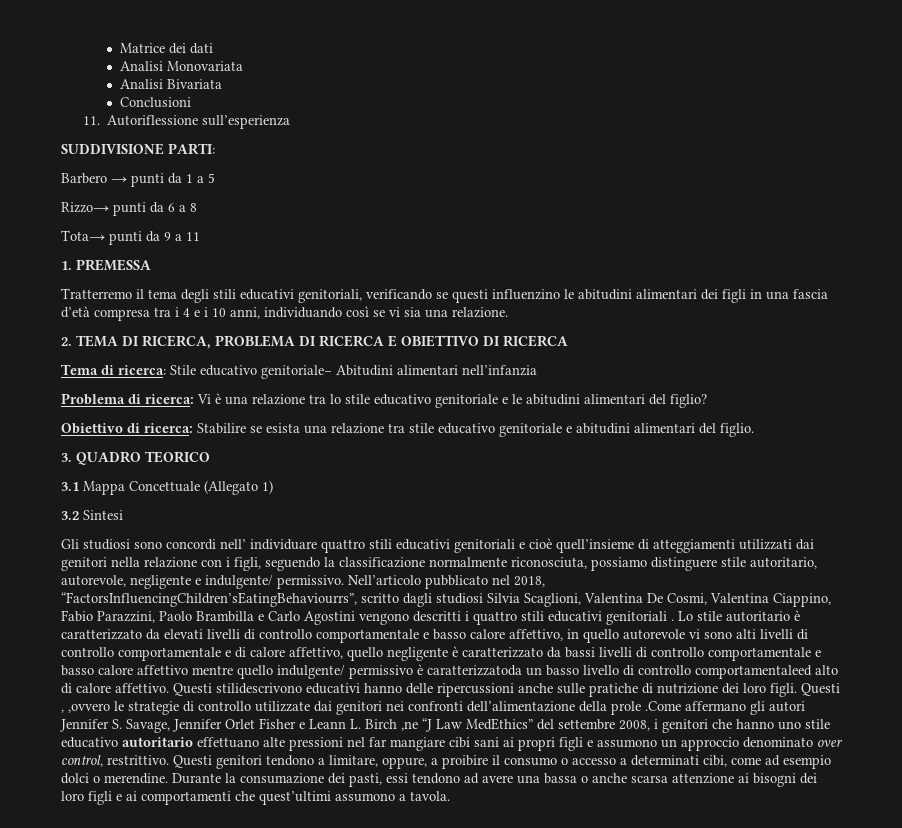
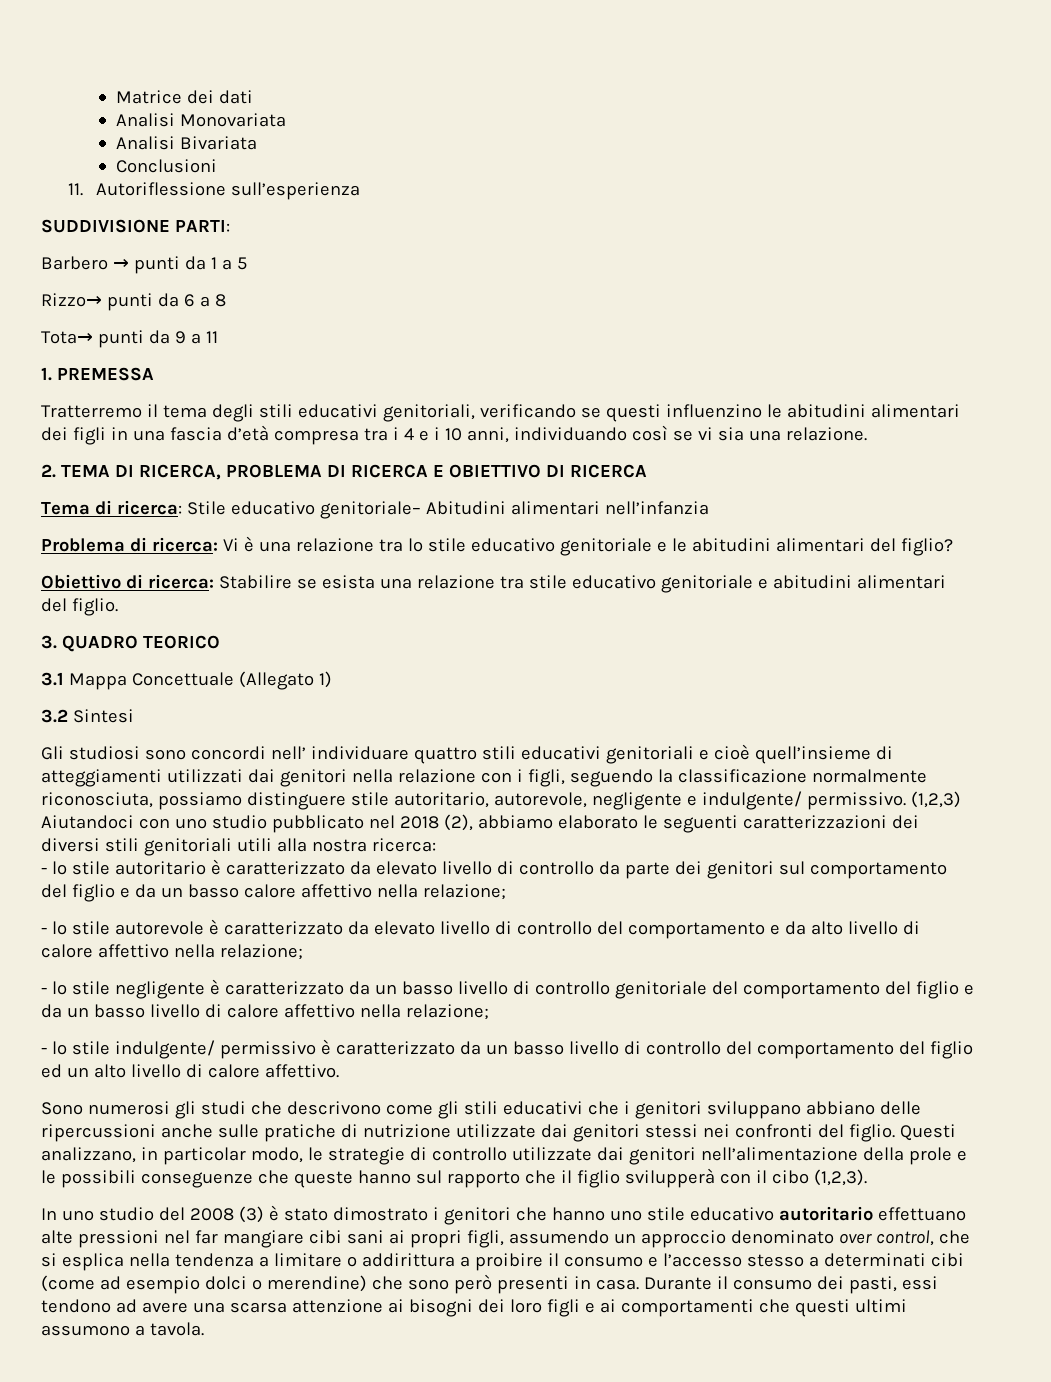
[348,575,545,589] [61,592,831,607] [61,610,693,625] Nell’articolo pubblicato nel 2018, “FactorsInfluencingChildren’sEatingBehaviourrs”, scritto dagli studiosi Silvia Scaglioni, Valentina De Cosmi, Valentina Ciappino, Fabio Parazzini, Paolo Brambilla e Carlo Agostini vengono descritti i quattro stili educativi genitoriali . Lo -> [910,791,961,808] [41,814,919,833] [41,838,436,856] [41,861,67,875] (1,2,3) Aiutandoci con uno studio pubblicato nel 2018 (2), abbiamo elaborato le seguenti caratterizzazioni dei diversi stili genitoriali utili alla nostra ricerca: // - lo
[164,629,808,643] [61,646,821,661] [61,664,838,679] [61,683,402,696] elevati livelli di controllo comportamentale e basso calore affettivo, in quello autorevole vi sono alti livelli di controllo comportamentale e di calore affettivo, quello negligente è caratterizzato da bassi livelli di controllo comportamentale e basso calore affettivo mentre quello indulgente/ permissivo è caratterizzatoda un basso livello di controllo comportamentaleed alto di calore affettivo. Questi stilidescrivono educativi hanno -> [375,861,947,879] [41,884,506,902] [41,919,920,939] [41,944,303,960] [41,979,974,999] [41,1004,489,1020] [41,1039,973,1059] [41,1064,339,1078] [41,1101,875,1119] elevato livello di controllo da parte dei genitori sul comportamento del figlio e da un basso calore affettivo nella relazione; // - lo stile autorevole è caratterizzato da elevato livello di controllo del comportamento e da alto livello di calore affettivo nella relazione; // - lo stile negligente è caratterizzato da un basso livello di controllo genitoriale del comportamento del figlio e da un basso livello di calore affettivo nella relazione; // - lo stile indulgente/ permissivo è caratterizzato da un basso livello di controllo del comportamento del figlio ed un alto livello di calore affettivo. // Sono numerosi gli studi che descrivono come gli stili educativi che i genitori sviluppano abbiano
[722,683,840,697] [61,703,110,713] dei loro figli. Questi , ,ovvero -> [455,1124,956,1142] [41,1147,303,1165] utilizzate dai genitori stessi nei confronti del figlio. Questi analizzano, in particolar modo,
[386,701,805,715] [60,718,650,733] nei confronti dell’alimentazione della prole .Come affermano gli autori Jennifer S. Savage, Jennifer Orlet Fisher e Leann L. Birch ,ne “J Law MedEthics” del settembre 2008, -> [700,1147,967,1165] [41,1168,867,1188] [41,1205,428,1223] nell’alimentazione della prole e le possibili conseguenze che queste hanno sul rapporto che il figlio svilupperà con il cibo (1,2,3). // In uno studio del 2008 (3) è stato dimostrato
[559,737,657,751] figli e assumono -> [466,1230,609,1248] figli, assumendo
[107,755,831,769] [61,773,324,784] restrittivo. Questi genitori tendono a limitare, oppure, a proibire il consumo o accesso a determinati cibi, come ad esempio dolci o merendine. Durante la consumazione -> [938,1230,970,1244] [41,1253,964,1271] [41,1274,812,1294] che si esplica nella tendenza a limitare o addirittura a proibire il consumo e l’accesso stesso a determinati cibi (come ad esempio dolci o merendine) che sono però presenti in casa. Durante il consumo
[544,773,627,784] bassa o anche -> (225, 1307) none
[259,791,331,805] quest’ultimi -> [794,1299,907,1317] questi ultimi

